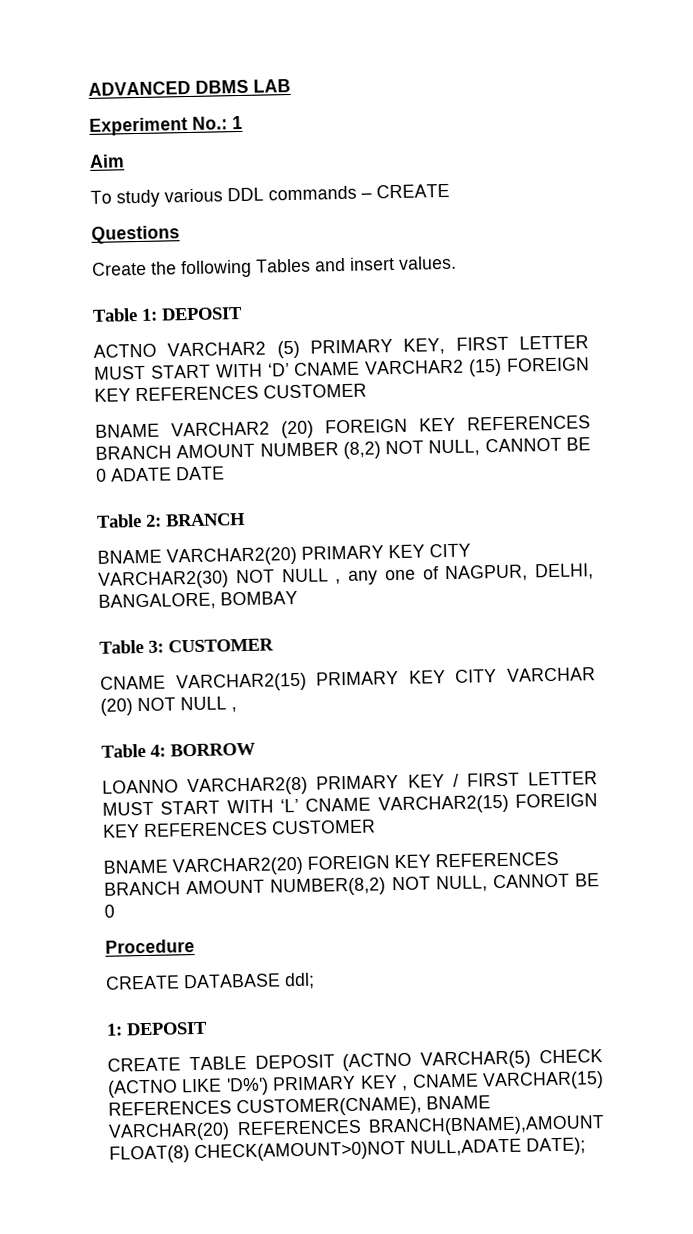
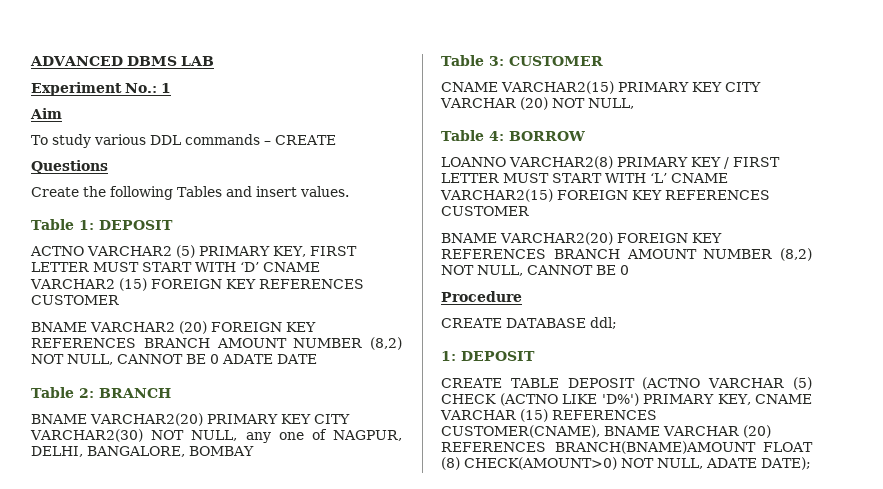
[281,568,342,585] NULL , -> [191,430,238,441] NULL,
[180,696,237,713] NULL , -> [587,98,634,109] NULL,
[270,877,387,897] NUMBER(8,2) -> [703,248,812,261] NUMBER (8,2)
[420,1050,532,1070] VARCHAR(5) -> [708,377,812,390] VARCHAR (5)
[359,1071,604,1092] [108,1095,491,1118] [108,1115,605,1142] [109,1138,522,1164] KEY , CNAME VARCHAR(15) REFERENCES CUSTOMER(CNAME), BNAME VARCHAR(20) REFERENCES BRANCH(BNAME),AMOUNT FLOAT(8) CHECK(AMOUNT>0)NOT NULL,ADATE -> [717,394,812,405] [440,409,657,422] [441,425,771,438] [441,441,813,454] [441,457,757,470] KEY, CNAME VARCHAR (15) REFERENCES CUSTOMER(CNAME), BNAME VARCHAR (20) REFERENCES BRANCH(BNAME)AMOUNT FLOAT (8) CHECK(AMOUNT>0) NOT NULL, ADATE

